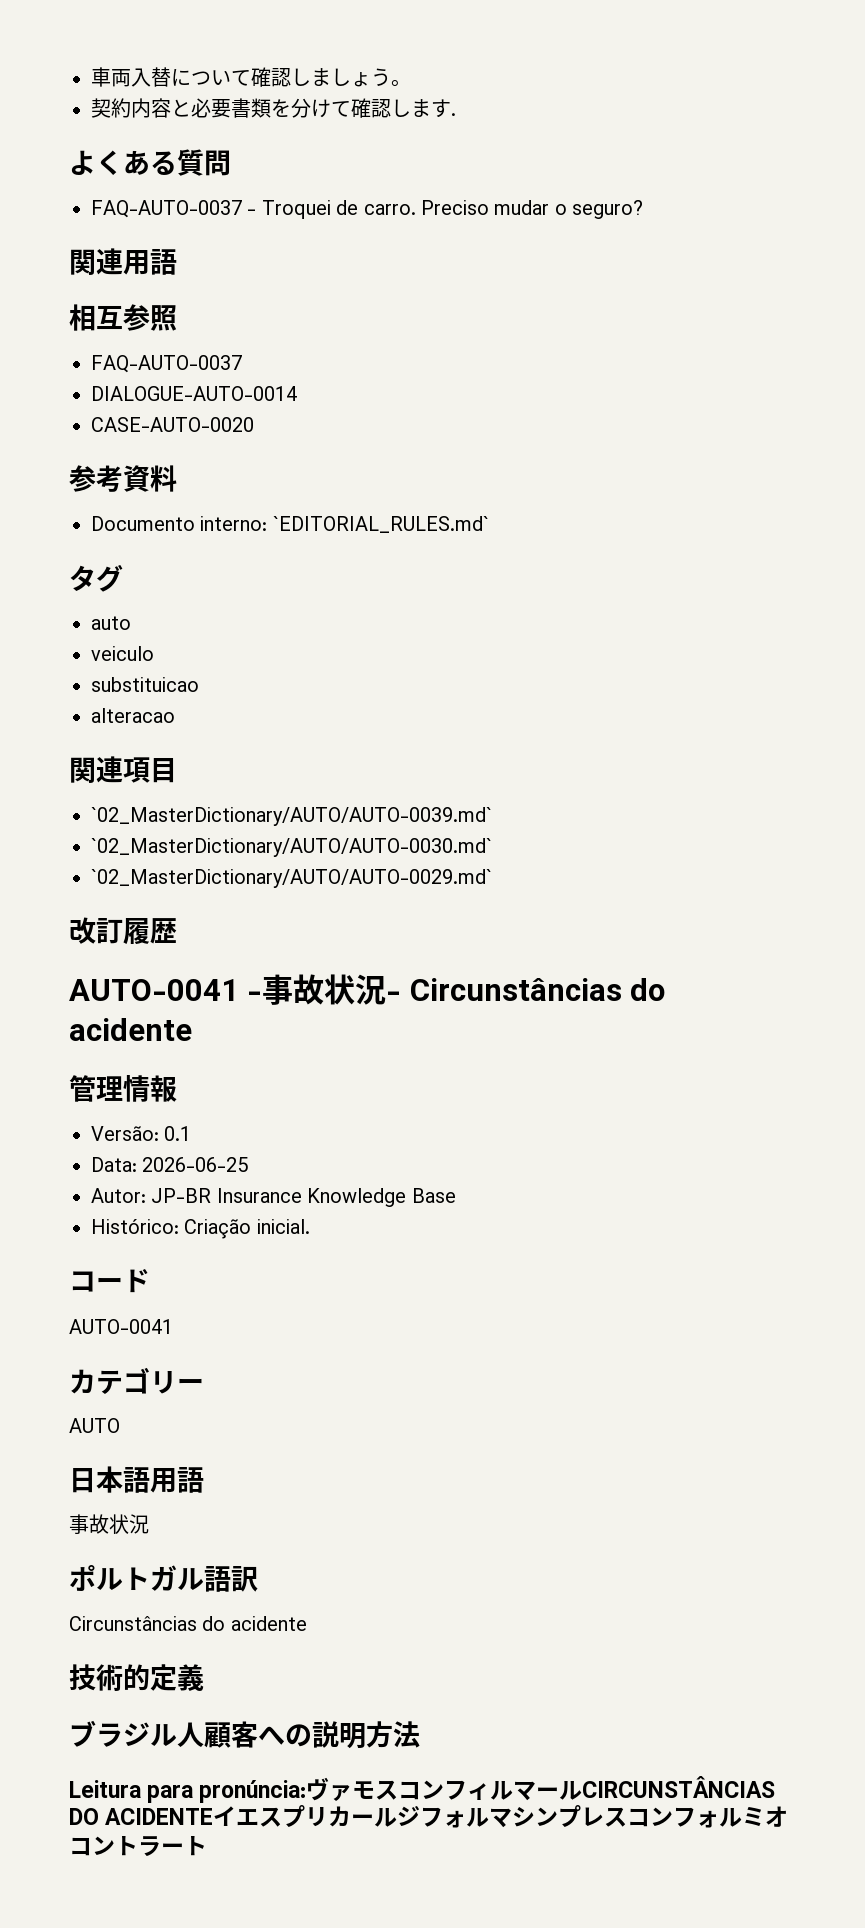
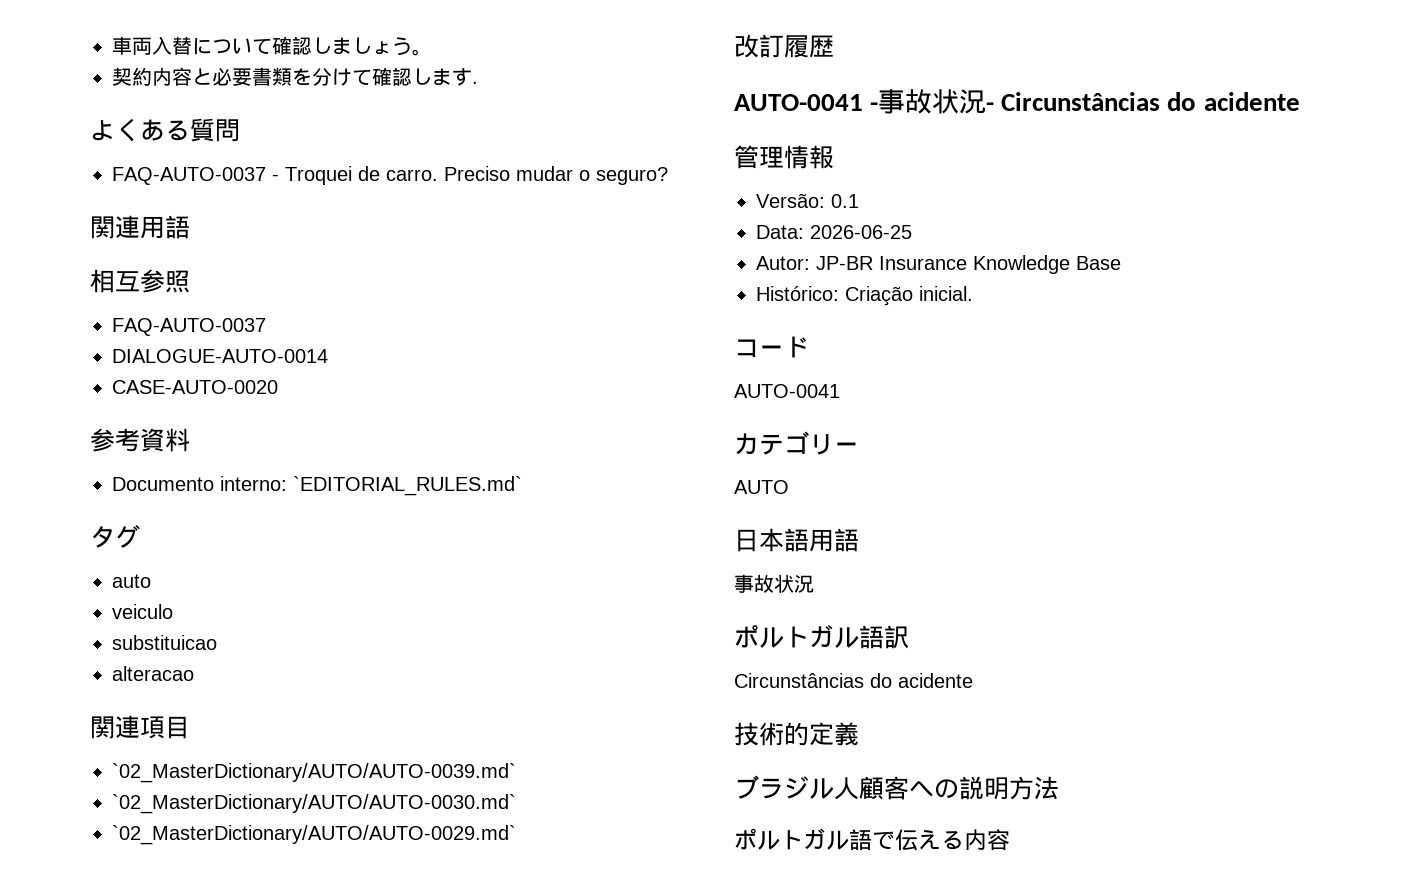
[69,1776,776,1803] [69,1805,789,1828] [69,1836,207,1857] Leitura para pronúncia:ヴァモスコンフィルマールCIRCUNSTÂNCIAS DO ACIDENTEイエスプリカールジフォルマシンプレスコンフォルミオコントラート -> [734,828,1010,851] ポルトガル語で伝える内容

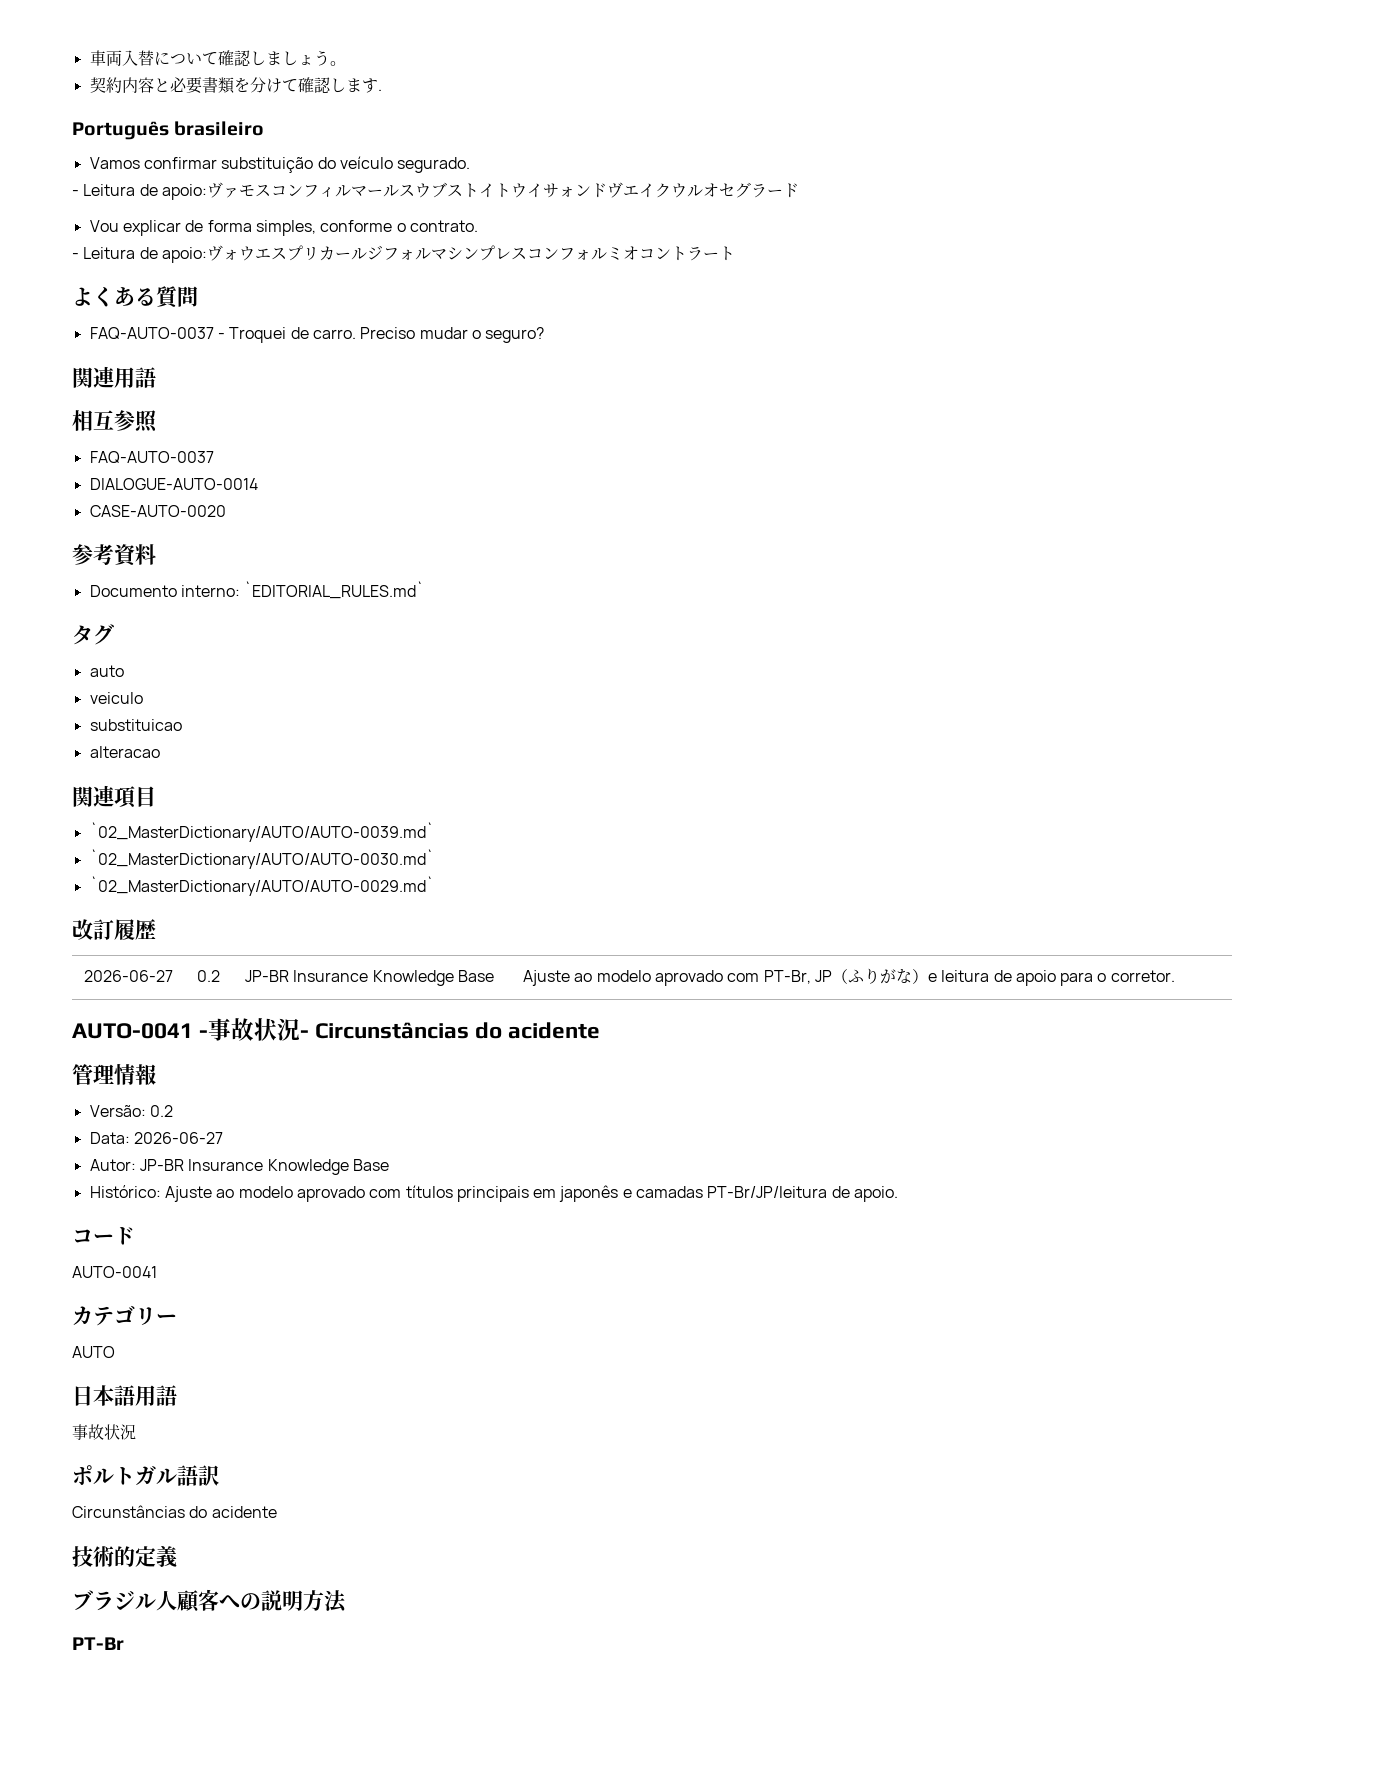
(478, 82) none -> [72,121,265,140] [89,156,471,173] [72,182,799,200] [89,220,478,236] [72,245,735,263] // Português brasileiro // Vamos confirmar substituição do veículo segurado. // - Leitura de apoio:ヴァモスコンフィルマールスウブストイトウイサォンドヴエイクウルオセグラード // Vou explicar de forma simples, conforme o contrato. // - Leitura de apoio:ヴォウエスプリカールジフォルマシンプレスコンフォルミオコントラート
(834, 46) none -> [83,970,173,982] [196,970,220,982] [244,970,494,986] [522,968,1175,986] // 2026-06-27 | 0.2 | JP-BR Insurance Knowledge Base | Ajuste ao modelo aprovado com PT-Br, JP（ふりがな）e leitura de apoio para o corretor.
[831,194,859,208] 0.1 -> [149,1105,173,1117] 0.2
[810,225,912,239] 2026-06-25 -> [133,1132,223,1144] 2026-06-27
[845,286,973,306] Criação inicial. -> [164,1185,899,1202] Ajuste ao modelo aprovado com títulos principais em japonês e camadas PT-Br/JP/leitura de apoio.
[734,828,1010,851] ポルトガル語で伝える内容 -> [72,1637,124,1650] PT-Br

